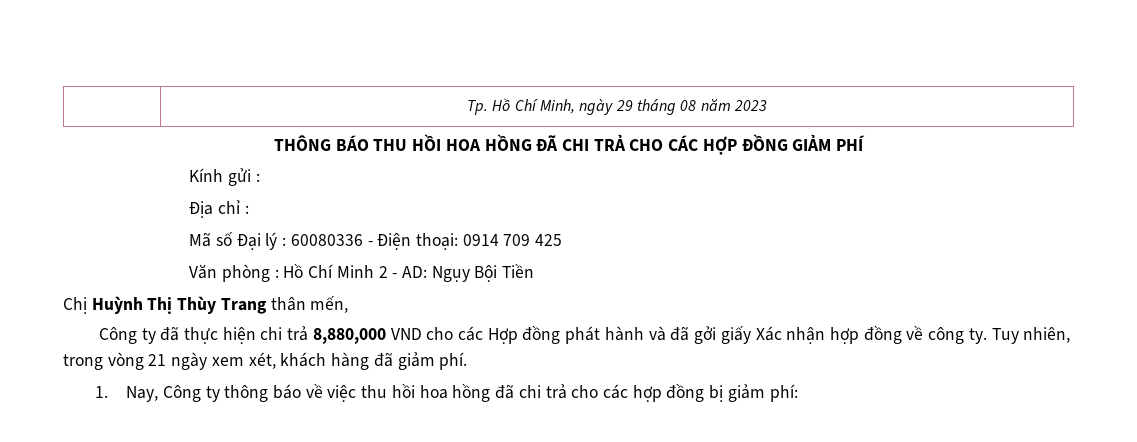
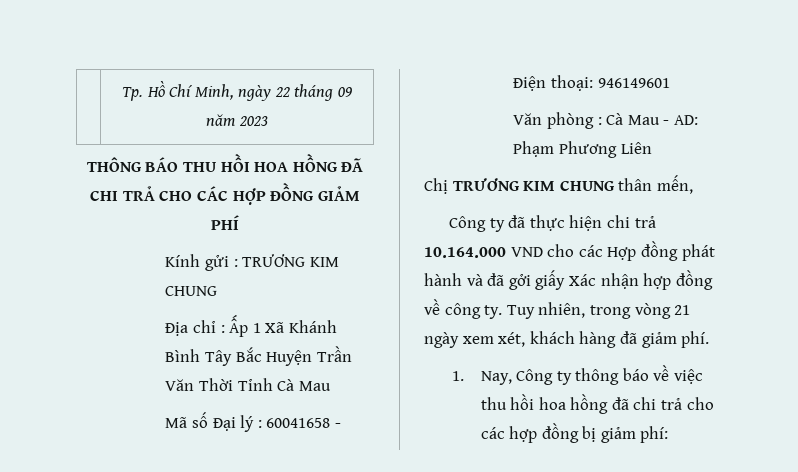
[615,99,697,115] 29 tháng 08 -> [274,84,353,101] 22 tháng 09
(260, 177) none -> [242,254,339,267] [165,286,218,296] TRƯƠNG KIM CHUNG
(249, 209) none -> [229,315,337,337] [165,346,352,366] [165,378,331,391] Ấp 1 Xã Khánh Bình Tây Bắc Huyện Trần Văn Thời Tỉnh Cà Mau
[290,234,363,246] 60080336 -> [266,418,331,428] 60041658
[462,234,563,246] 0914 709 425 -> [597,78,670,88] 946149601
[283,264,535,282] [63,296,267,314] Hồ Chí Minh 2 - AD: Ngụy Bội Tiền // Chị Huỳnh Thị Thùy Trang -> [606,113,698,125] [513,141,652,158] [424,178,614,194] Cà Mau - AD: Phạm Phương Liên // Chị TRƯƠNG KIM CHUNG
[312,328,386,344] 8,880,000 -> [424,247,506,258] 10.164.000

